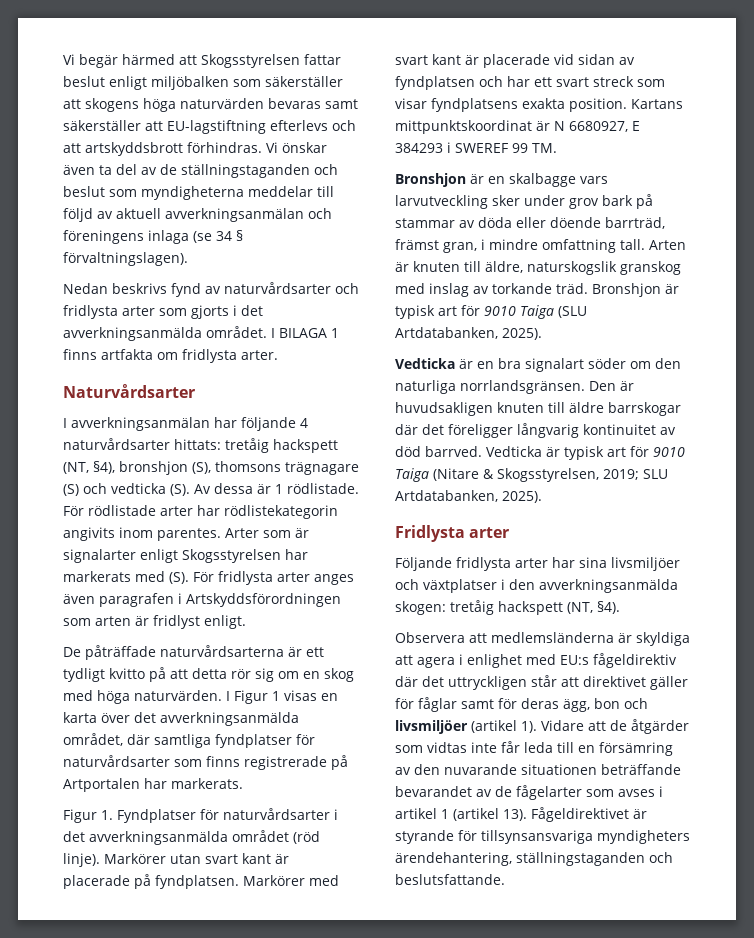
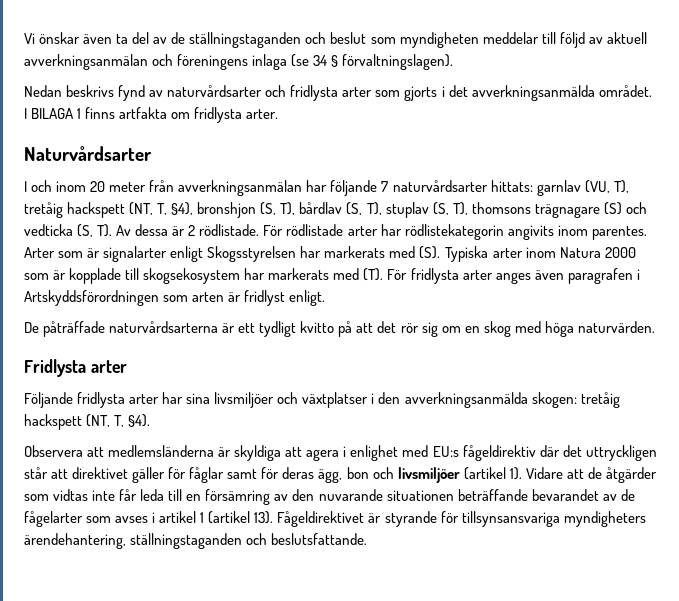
[63,54,341,68] [63,76,343,90] [63,98,358,112] [63,120,356,134] [63,142,278,156] Vi begär härmed att Skogsstyrelsen fattar beslut enligt miljöbalken som säkerställer att skogens höga naturvärden bevaras samt säkerställer att EU-lagstiftning efterlevs och att artskyddsbrott förhindras. Vi -> [24,33,35,44] Vi
[141,186,244,200] myndigheterna -> [399,32,479,48] myndigheten
(67, 423) none -> [31,180,175,192] och inom 20 meter från
[300,418,308,428] 4 -> [381,181,389,192] 7
[225,438,338,453] [63,462,89,474] tretåig hackspett (NT, -> [536,180,629,196] [24,202,168,218] garnlav (VU, T), tretåig hackspett (NT, T,
[192,462,211,474] (S), -> [260,202,468,218] (S, T), bårdlav (S, T), stuplav (S, T),
[170,484,190,496] (S). -> [77,224,113,237] (S, T).
[275,484,283,494] 1 -> [188,225,196,236] 2
(189, 578) none -> [444,246,636,262] [24,268,384,284] Typiska arter inom Natura 2000 som är kopplade till skogsekosystem har markerats med (T).
[192,668,227,679] detta -> [377,321,397,333] det
[226,690,338,704] [63,712,299,726] [63,733,315,748] [63,755,348,770] [63,778,243,792] [63,808,338,823] [63,830,320,845] [63,853,289,867] [63,874,339,889] [395,54,635,68] [395,76,665,90] [395,98,683,112] [395,120,640,134] [395,142,557,153] [395,173,608,187] [395,194,653,209] [395,217,665,229] [395,239,686,253] [395,261,681,275] [395,283,679,297] [395,305,587,319] [395,327,542,340] [395,358,681,372] [395,380,634,394] [395,402,681,416] [395,423,676,438] [395,446,685,460] [395,468,668,482] [395,490,542,503] I Figur 1 visas en karta över det avverkningsanmälda området, där samtliga fyndplatser för naturvårdsarter som finns registrerade på Artportalen har markerats. // Figur 1. Fyndplatser för naturvårdsarter i det avverkningsanmälda området (röd linje). Markörer utan svart kant är placerade på fyndplatsen. Markörer med svart kant är placerade vid sidan av fyndplatsen och har ett svart streck som visar fyndplatsens exakta position. Kartans mittpunktskoordinat är N 6680927, E 384293 i SWEREF 99 TM. // Bronshjon är en skalbagge vars larvutveckling sker under grov bark på stammar av döda eller döende barrträd, främst gran, i mindre omfattning tall. Arten är knuten till äldre, naturskogslik granskog med inslag av torkande träd. Bronshjon är typisk art för 9010 Taiga (SLU Artdatabanken, 2025). // Vedticka är en bra signalart söder om den naturliga norrlandsgränsen. Den är huvudsakligen knuten till äldre barrskogar där det föreligger långvarig kontinuitet av död barrved. Vedticka är typisk art för 9010 Taiga (Nitare & Skogsstyrelsen, 2019; SLU Artdatabanken, 2025). -> (655, 327) none
(593, 608) none -> [114,415,125,427] T,

